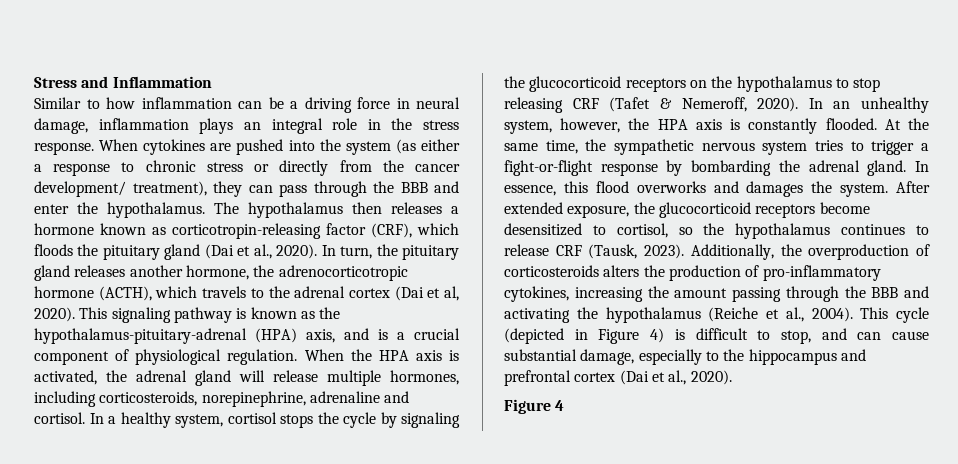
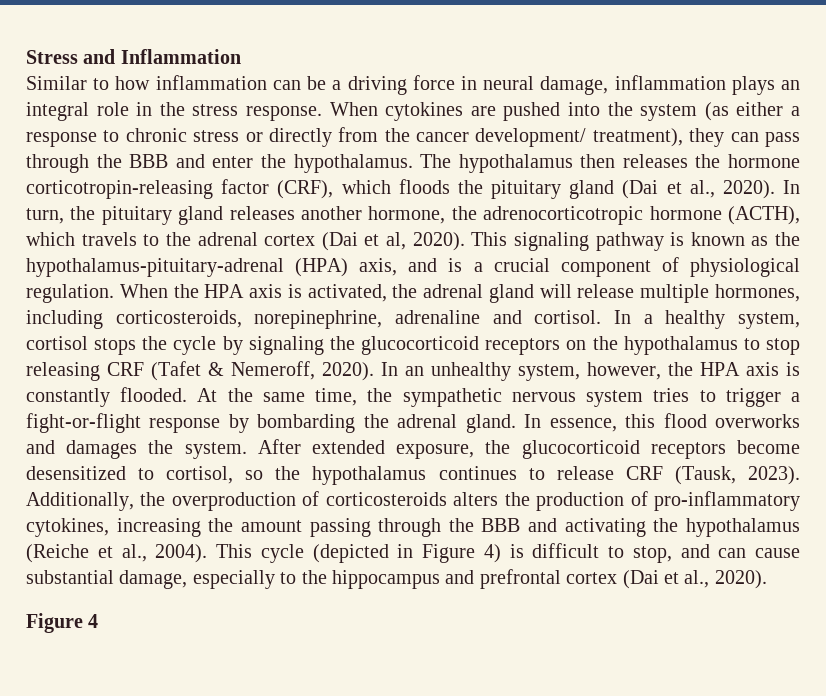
[451,206,459,214] [34,223,166,235] a hormone known as -> [695,154,801,168] the hormone

